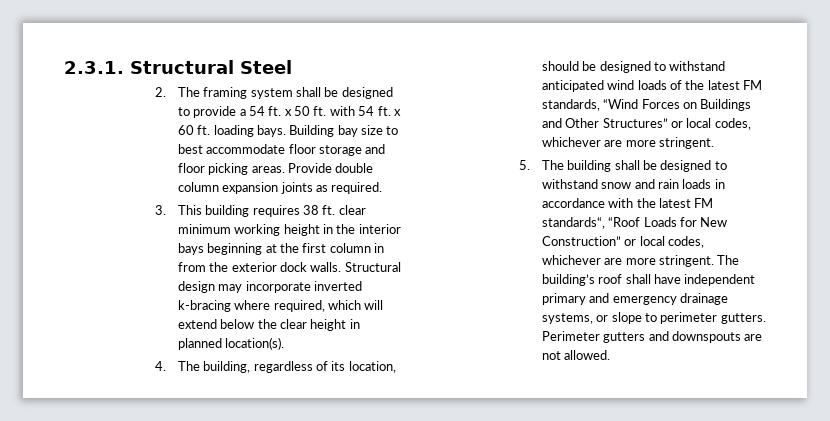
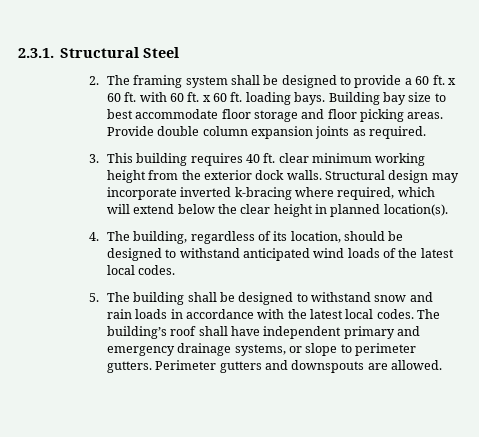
[248,106,311,116] 54 ft. x 50 -> [415,75,456,85] [106,93,121,102] 60 ft. x 60
[358,106,375,116] 54 -> [169,93,184,102] 60
[302,205,319,215] 38 -> [245,154,260,163] 40
[322,224,401,234] [177,243,385,255] in the interior bays beginning at the first column in -> (146, 176) none
[743,80,763,90] [541,99,752,111] [541,118,751,130] [541,137,714,149] FM standards, “Wind Forces on Buildings and Other Structures” or local codes, whichever are more stringent. -> [106,265,176,275] local codes.
[694,198,714,208] [541,217,728,229] [541,236,704,248] [541,255,714,267] FM standards“, “Roof Loads for New Construction” or local codes, whichever are more stringent. -> [345,309,414,319] local codes.
[541,351,561,360] not -> (388, 366) none

